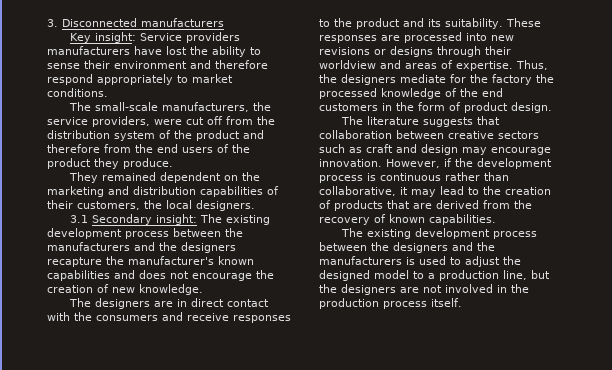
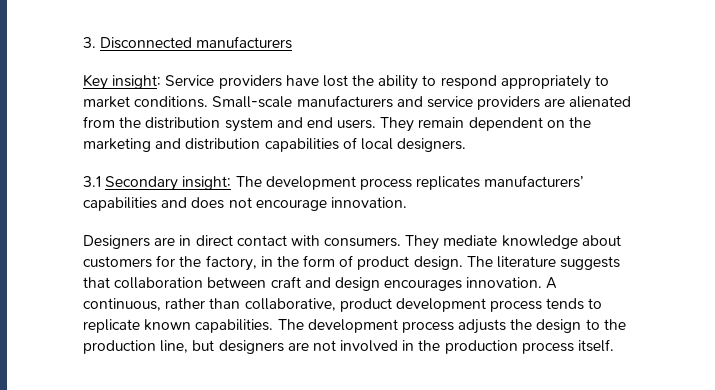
[47,46,130,55] manufacturers -> (282, 82) none
[47,60,268,69] sense their environment and therefore -> (437, 80) none
[68,102,271,112] [47,116,275,127] [47,130,264,141] [47,144,250,153] [47,158,173,169] [68,172,156,183] // The small-scale manufacturers, the service providers, were cut off from the distribution system of the product and therefore from the end users of the product they produce. // They remained -> [212,95,632,110] [83,116,465,132] Small-scale manufacturers and service providers are alienated from the distribution system and end users. They remain
[47,200,162,210] their customers, the -> (357, 143) none
[225,215,270,225] [47,228,243,239] [47,242,236,253] [47,256,254,267] existing development process between the manufacturers and the designers recapture the manufacturer's known -> [265,175,585,190] development process replicates manufacturers’
[256,270,274,279] [47,284,203,295] [68,298,150,309] the creation of new knowledge. // The designers -> [330,197,407,208] [83,235,150,249] innovation. // Designers
[74,312,291,323] [319,18,541,29] [319,32,514,43] [319,46,511,57] [319,60,548,71] [319,74,554,85] [319,88,503,99] [319,103,378,111] the consumers and receive responses to the product and its suitability. These responses are processed into new revisions or designs through their worldview and areas of expertise. Thus, the designers mediate for the factory the processed knowledge of the end customers -> [324,235,621,250] [83,255,257,271] consumers. They mediate knowledge about customers for the factory,
(552, 107) // -> (463, 263) none
[448,131,539,139] [319,144,551,155] [319,158,552,169] [319,172,509,183] [319,186,551,197] [319,200,532,211] [319,214,496,225] [340,228,537,239] [319,242,495,253] [319,256,521,267] [319,270,435,281] creative sectors such as craft and design may encourage innovation. However, if the development process is continuous rather than collaborative, it may lead to the creation of products that are derived from the recovery of known capabilities. // The existing development process between the designers and the manufacturers is used to adjust the designed model to a -> [270,276,558,291] [83,298,603,312] [83,319,626,334] craft and design encourages innovation. A continuous, rather than collaborative, product development process tends to replicate known capabilities. The development process adjusts the design to the
[319,284,337,293] the -> (215, 345) none

